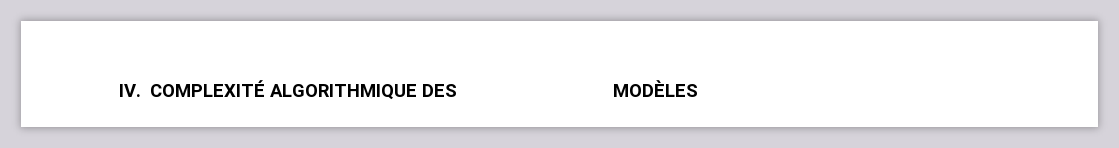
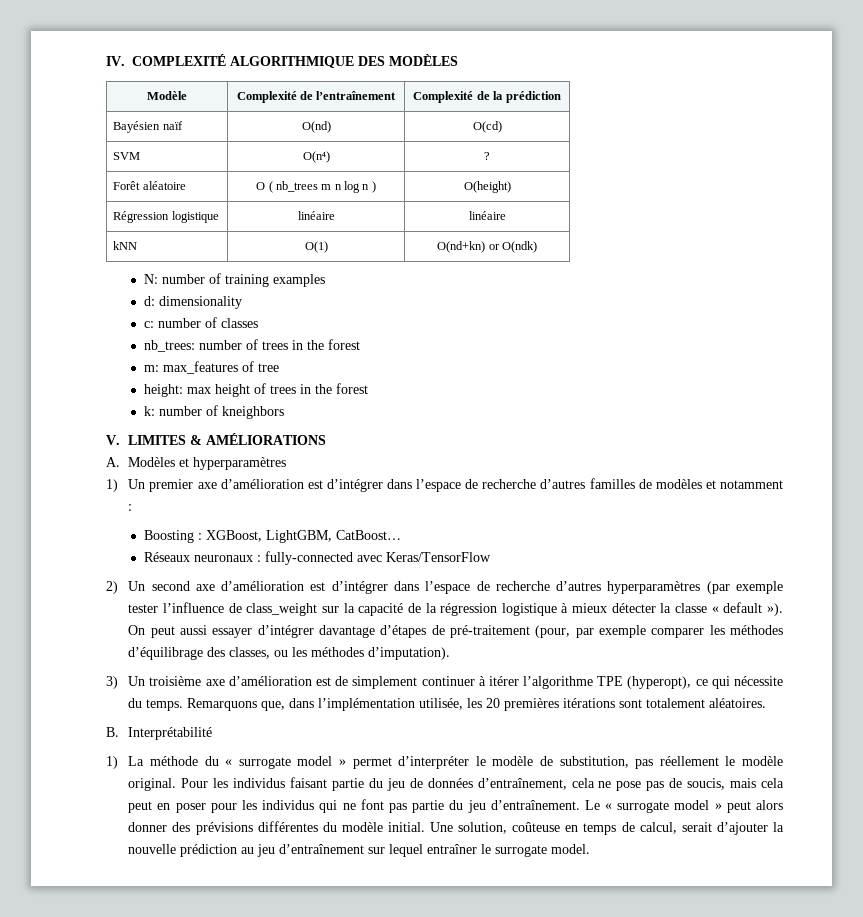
(699, 88) none -> [147,91,187,100] [236,91,397,103] [413,91,561,103] [113,121,183,133] [301,121,331,133] [472,121,502,133] [113,152,141,160] [302,151,330,163] [484,152,490,160] [113,181,186,190] [256,181,376,193] [463,181,511,193] [113,211,219,223] [297,211,335,220] [468,211,506,220] [113,241,138,250] [304,241,328,253] [437,241,537,253] [143,273,325,287] [143,296,242,309] [143,317,258,328] [143,339,360,352] [143,361,279,374] [143,383,368,397] [143,405,284,419] [106,433,327,445] [106,457,287,470] [106,478,784,492] [128,504,133,511] [143,530,401,543] [143,551,491,565] [106,581,784,594] [128,602,783,616] [128,625,783,638] [128,647,451,660] [106,676,783,689] [128,698,767,711] [106,727,213,740] [106,756,783,769] [128,777,784,791] [128,799,784,813] [128,821,784,835] [128,844,591,857] // Modèle | Complexité de l’entraînement | Complexité de la prédiction // Bayésien naïf | O(nd) | O(cd) // SVM | O(n⁴) | ? // Forêt aléatoire | O ( nb_trees m n log n ) | O(height) // Régression logistique | linéaire | linéaire // kNN | O(1) | O(nd+kn) or O(ndk) // N: number of training examples // d: dimensionality // c: number of classes // nb_trees: number of trees in the forest // m: max_features of tree // height: max height of trees in the forest // k: number of kneighbors // V. LIMITES & AMÉLIORATIONS // A. Modèles et hyperparamètres // 1) Un premier axe d’amélioration est d’intégrer dans l’espace de recherche d’autres familles de modèles et notamment : // Boosting : XGBoost, LightGBM, CatBoost… // Réseaux neuronaux : fully-connected avec Keras/TensorFlow // 2) Un second axe d’amélioration est d’intégrer dans l’espace de recherche d’autres hyperparamètres (par exemple tester l’influence de class_weight sur la capacité de la régression logistique à mieux détecter la classe « default »). On peut aussi essayer d’intégrer davantage d’étapes de pré-traitement (pour, par exemple comparer les méthodes d’équilibrage des classes, ou les méthodes d’imputation). // 3) Un troisième axe d’amélioration est de simplement continuer à itérer l’algorithme TPE (hyperopt), ce qui nécessite du temps. Remarquons que, dans l’implémentation utilisée, les 20 premières itérations sont totalement aléatoires. // B. Interprétabilité // 1) La méthode du « surrogate model » permet d’interpréter le modèle de substitution, pas réellement le modèle original. Pour les individus faisant partie du jeu de données d’entraînement, cela ne pose pas de soucis, mais cela peut en poser pour les individus qui ne font pas partie du jeu d’entraînement. Le « surrogate model » peut alors donner des prévisions différentes du modèle initial. Une solution, coûteuse en temps de calcul, serait d’ajouter la nouvelle prédiction au jeu d’entraînement sur lequel entraîner le surrogate model.

